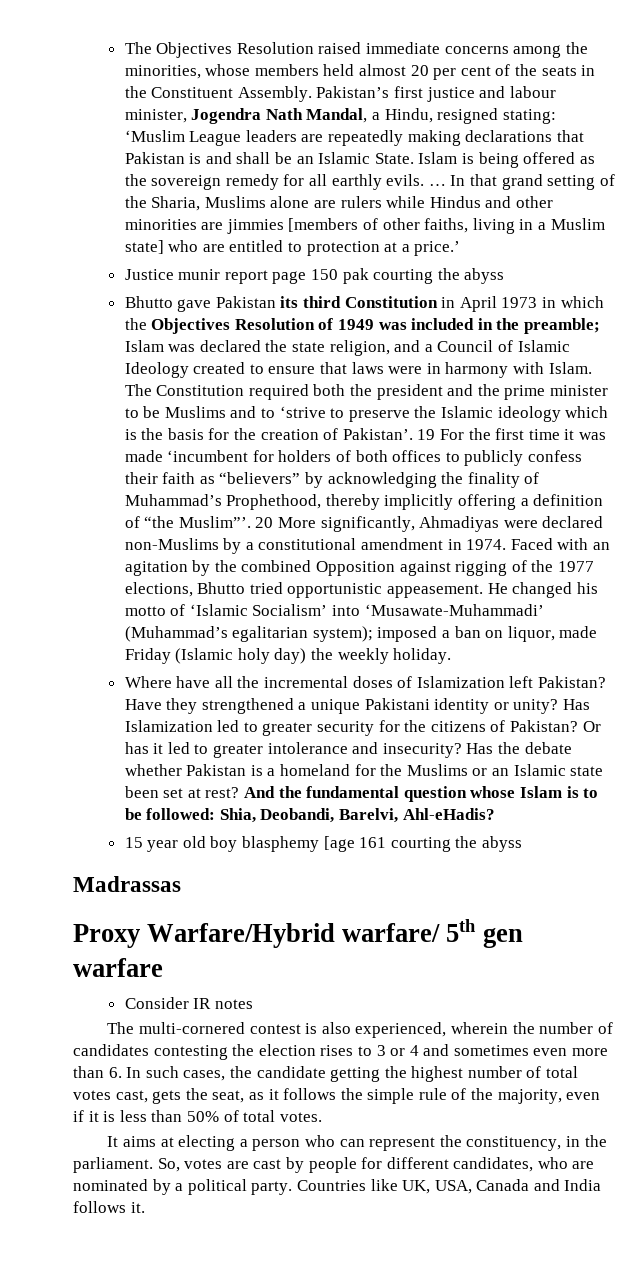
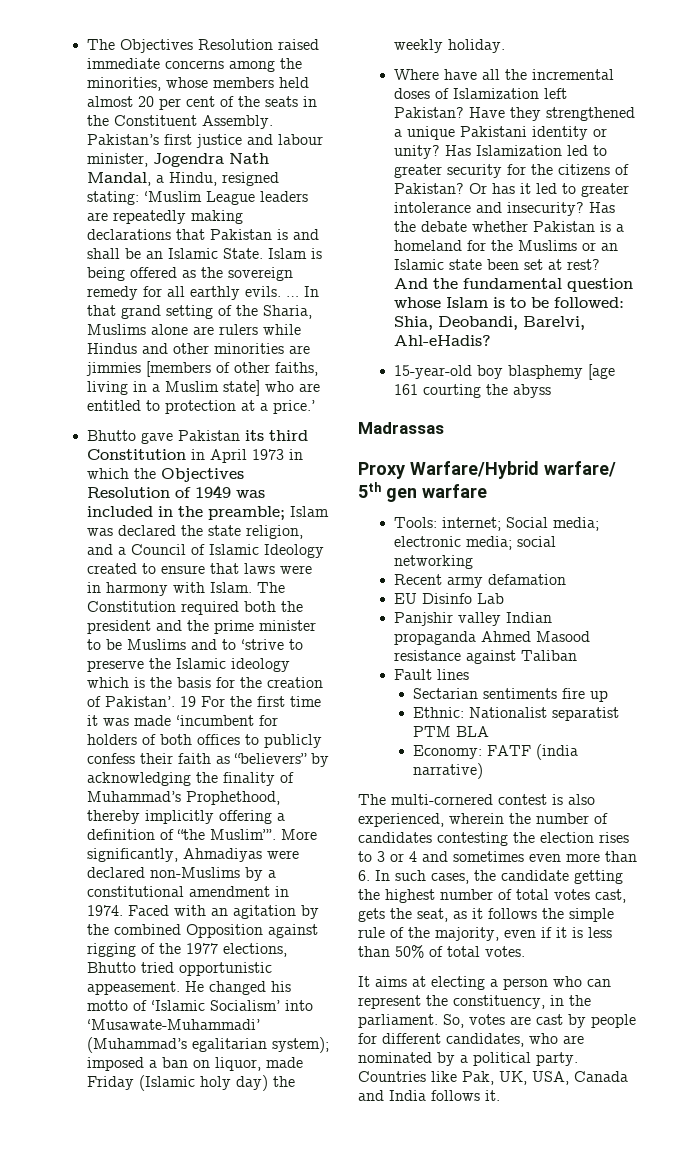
[124,268,505,284] // Justice munir report page 150 pak courting the abyss -> (316, 407) none
[255,517,274,528] 20 -> (277, 834) none
[124,836,206,852] 15 year old -> [394,365,473,379] 15-year-old
[124,997,253,1009] Consider IR notes -> [394,517,600,531] [394,536,557,550] [394,555,474,569] [394,574,567,588] [394,593,505,604] [394,612,553,626] [394,631,591,645] [394,650,578,664] [394,669,470,680] [412,688,608,702] [412,707,619,721] [412,726,489,737] [412,744,578,760] [412,763,483,779] Tools: internet; Social media; electronic media; social networking // Recent army defamation // EU Disinfo Lab // Panjshir valley Indian propaganda Ahmed Masood resistance against Taliban // Fault lines // Sectarian sentiments fire up // Ethnic: Nationalist separatist PTM BLA // Economy: FATF (india narrative)
(398, 1185) none -> [462,1071,494,1085] Pak,

